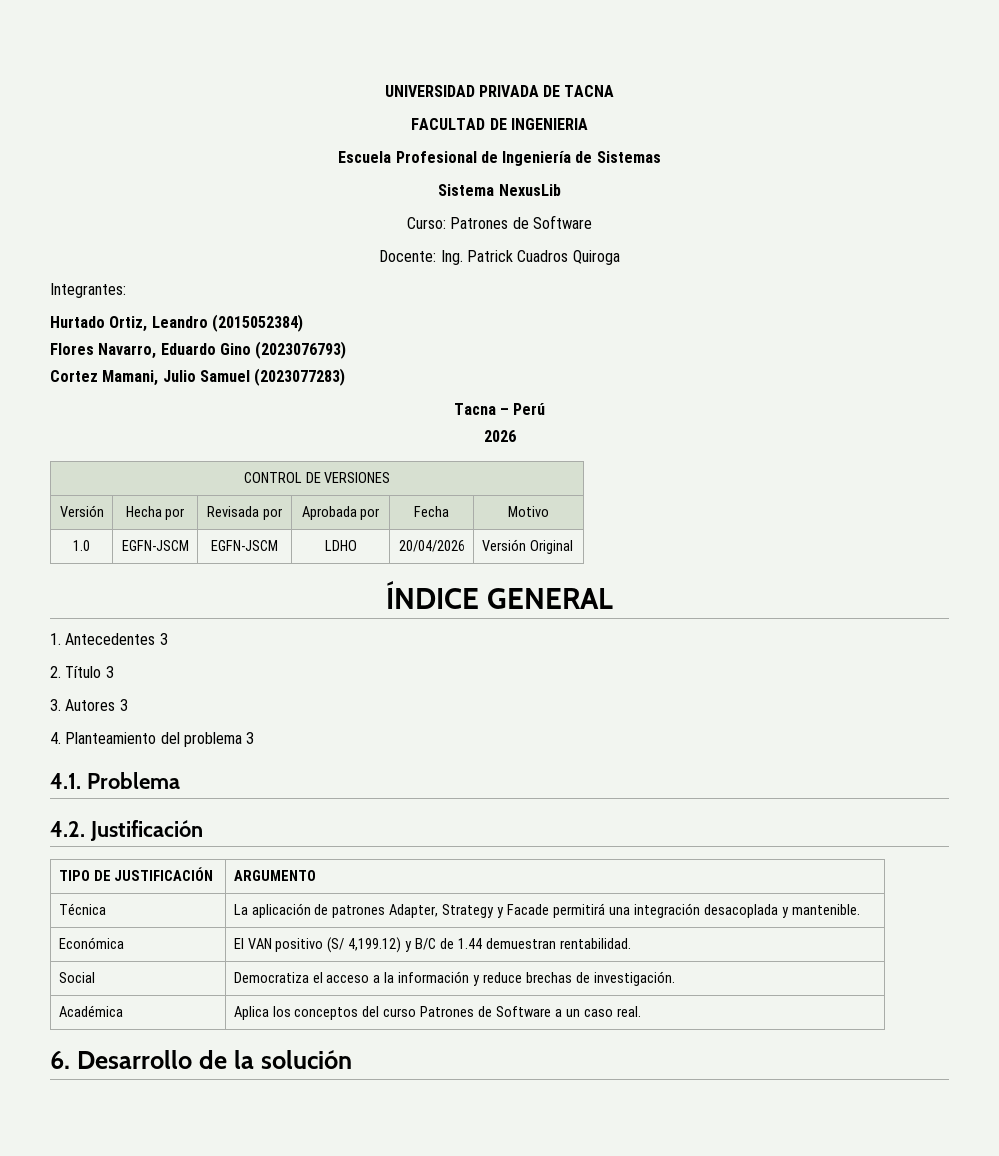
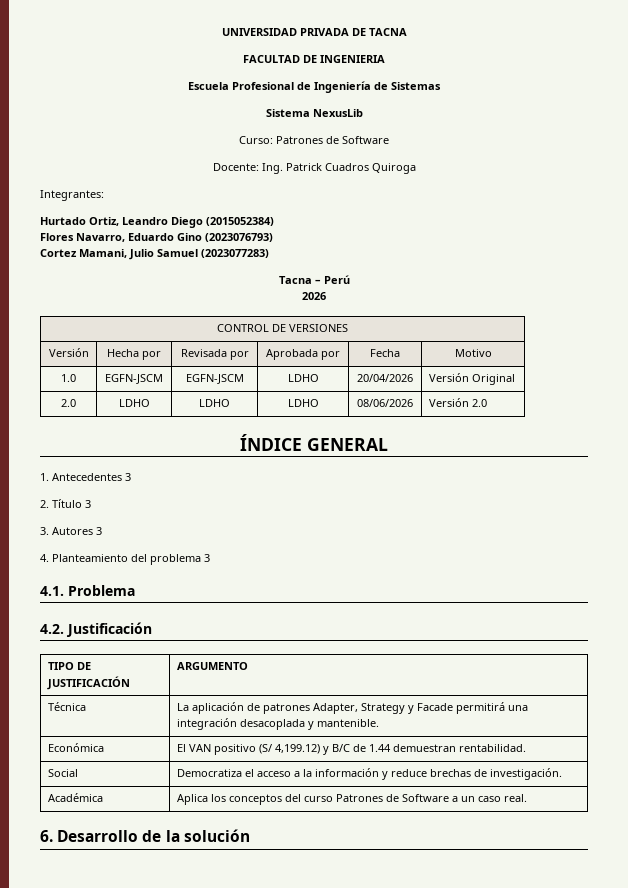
(208, 322) none -> [171,217,203,228] Diego
(573, 547) none -> [61,399,76,407] [118,399,150,407] [199,399,230,407] [287,399,319,407] [357,399,413,407] [428,398,487,407] // 2.0 | LDHO | LDHO | LDHO | 08/06/2026 | Versión 2.0

